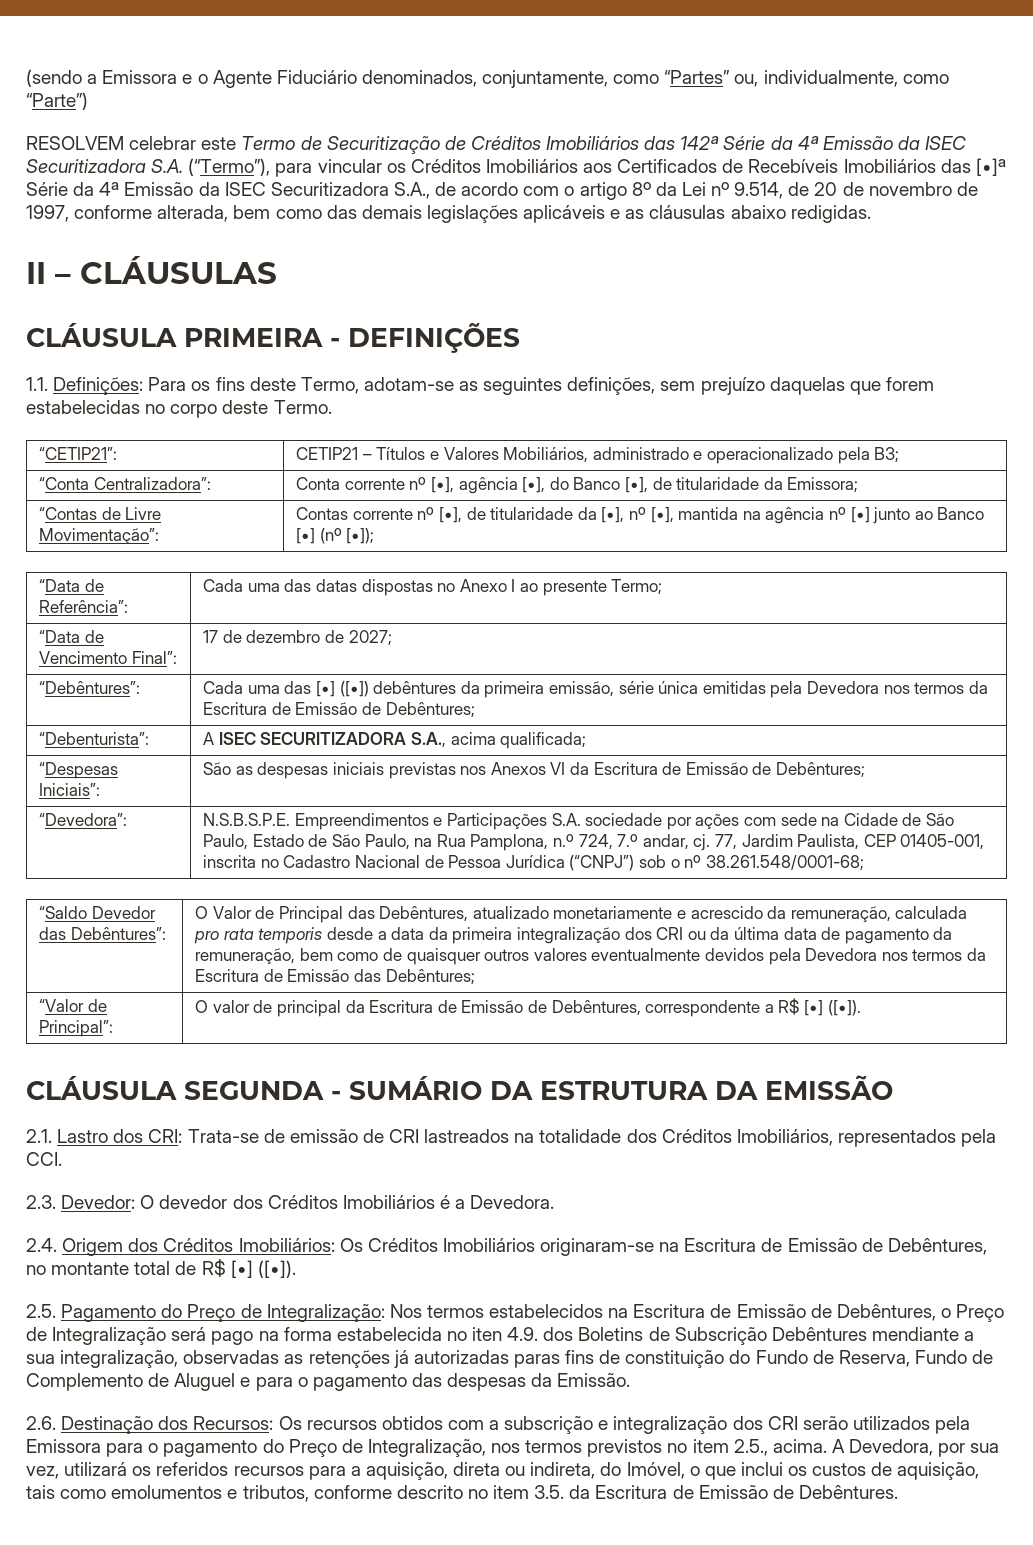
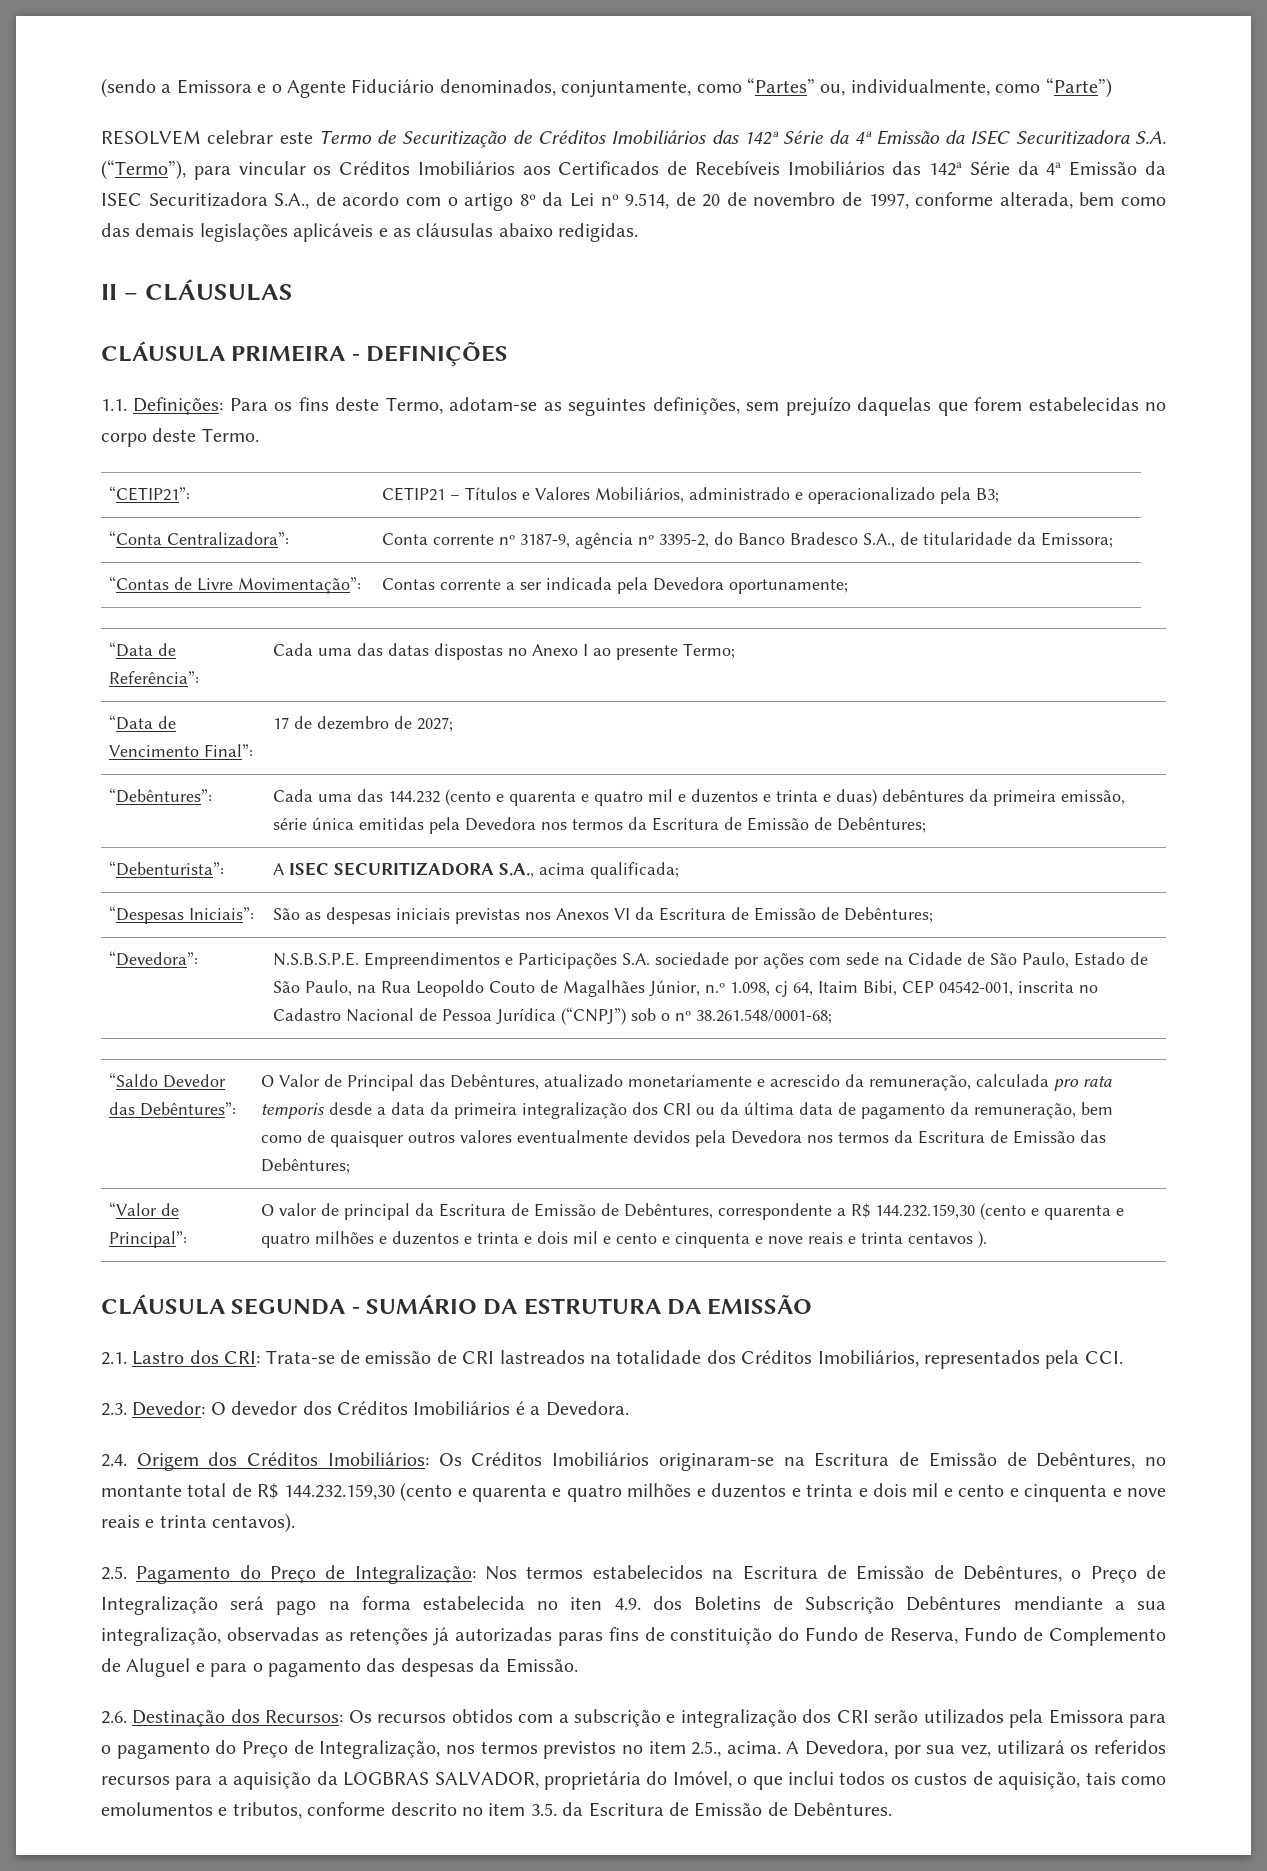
[975,158,1006,176] [•]ª -> [929,162,963,176] 142ª
[431,477,649,494] [•], agência [•], do Banco [•], -> [520,532,896,549] 3187-9, agência nº 3395-2, do Banco Bradesco S.A.,
[417,507,985,524] [296,528,375,544] nº [•], de titularidade da [•], nº [•], mantida na agência nº [•] junto ao Banco [•] (nº [•]); -> [506,577,849,594] a ser indicada pela Devedora oportunamente;
[316,681,369,697] [•] ([•]) -> [388,789,878,806] 144.232 (cento e quarenta e quatro mil e duzentos e trinta e duas)
[470,834,985,851] Pamplona, n.º 724, 7.º andar, cj. 77, Jardim Paulista, CEP 01405-001, -> [416,980,1014,997] Leopoldo Couto de Magalhães Júnior, n.º 1.098, cj 64, Itaim Bibi, CEP 04542-001,
[803,1000,861,1016] [•] ([•]). -> [875,1203,1125,1220] [261,1231,988,1248] 144.232.159,30 (cento e quarenta e quatro milhões e duzentos e trinta e dois mil e cento e cinquenta e nove reais e trinta centavos ).
[230,1260,296,1278] [•] ([•]). -> [283,1482,1166,1502] [101,1513,296,1533] 144.232.159,30 (cento e quarenta e quatro milhões e duzentos e trinta e dois mil e cento e cinquenta e nove reais e trinta centavos).
[365,1462,596,1480] aquisição, direta ou indireta, -> [233,1771,641,1790] aquisição da LOGBRAS SALVADOR, proprietária
(783, 1469) none -> [839,1771,886,1785] todos

